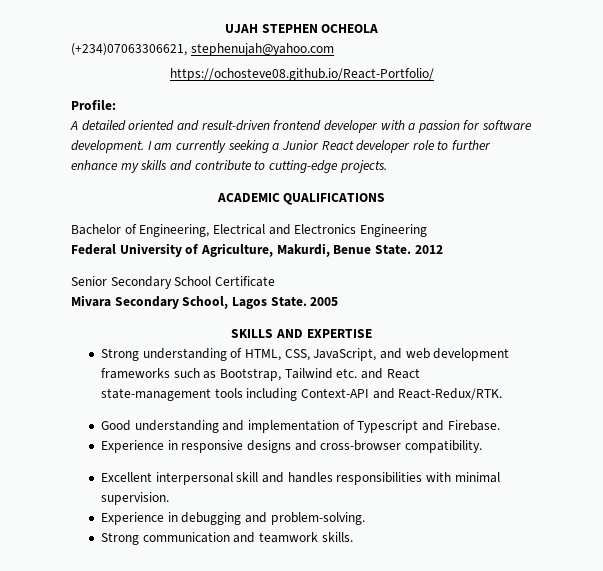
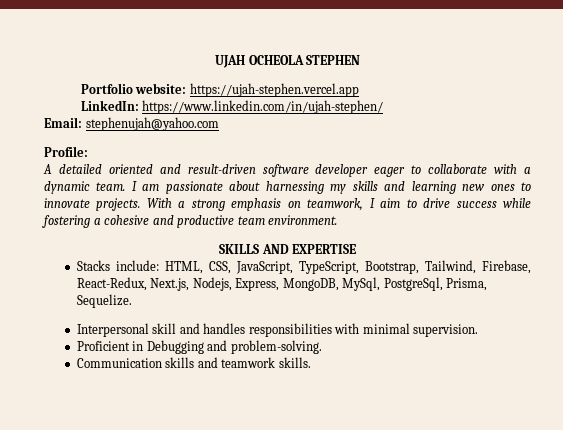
(258, 28) none -> [248,55,304,65] OCHEOLA
[321,24,379,33] [71,43,187,56] OCHEOLA // (+234)07063306621, -> [80,83,359,97] [80,100,384,114] [44,117,82,128] // Portfolio website: https://ujah-stephen.vercel.app // LinkedIn: https://www.linkedin.com/in/ujah-stephen/ // Email:
[169,68,434,81] // https://ochosteve08.github.io/React-Portfolio/ -> (219, 124) none
[273,120,533,133] [71,140,492,153] [71,160,387,173] [216,193,386,205] [71,224,427,237] [71,243,443,257] [71,276,275,289] [71,295,339,309] [231,329,372,338] [101,348,510,361] [101,368,420,381] [101,388,503,401] [101,420,500,433] [101,440,482,453] [101,472,233,485] frontend developer with a passion for software development. I am currently seeking a Junior React developer role to further enhance my skills and contribute to cutting-edge projects. // ACADEMIC QUALIFICATIONS // Bachelor of Engineering, Electrical and Electronics Engineering // Federal University of Agriculture, Makurdi, Benue State. 2012 // Senior Secondary School Certificate // Mivara Secondary School, Lagos State. 2005 // SKILLS AND EXPERTISE // Strong understanding of HTML, CSS, JavaScript, and web development frameworks such as Bootstrap, Tailwind etc. and React state-management tools including Context-API and React-Redux/RTK. // Good understanding and implementation of Typescript and Firebase. // Experience in responsive designs and cross-browser compatibility. // Excellent interpersonal -> [262,164,532,177] [44,181,531,194] [44,198,531,211] [42,215,338,228] [218,244,357,254] [76,260,531,274] [76,277,488,291] [76,294,132,308] [76,323,149,337] software developer eager to collaborate with a dynamic team. I am passionate about harnessing my skills and learning new ones to innovate projects. With a strong emphasis on teamwork, I aim to drive success while fostering a cohesive and productive team environment. // SKILLS AND EXPERTISE // Stacks include: HTML, CSS, JavaScript, TypeScript, Bootstrap, Tailwind, Firebase, React-Redux, Next.js, Nodejs, Express, MongoDB, MySql, PostgreSql, Prisma, Sequelize. // Interpersonal
[101,512,242,525] Experience in debugging -> [76,340,204,354] Proficient in Debugging
[101,532,230,545] Strong communication -> [76,357,195,368] Communication skills

